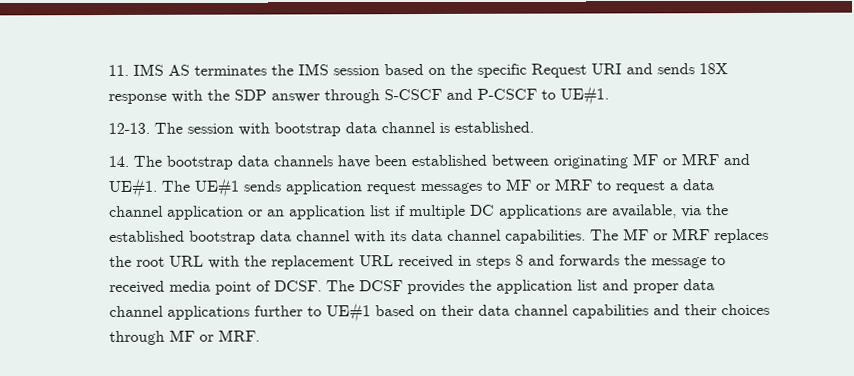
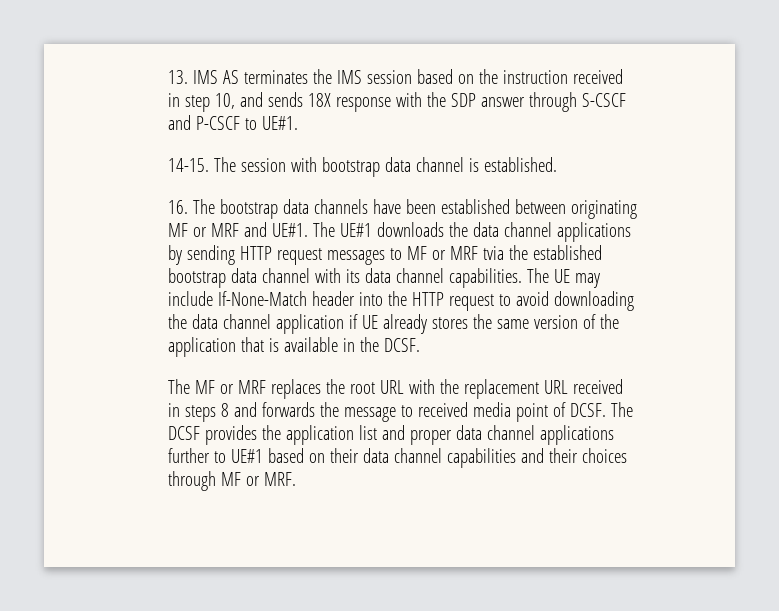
[107,64,129,77] 11. -> [168,70,189,84] 13.
[476,63,622,78] specific Request URI -> [503,69,624,84] [168,93,236,112] instruction received in step 10,
[107,122,150,135] 12-13. -> [168,158,210,172] 14-15.
[107,155,129,168] 14. -> [168,200,189,214] 16.
[242,180,363,195] sends application -> [377,222,632,242] [168,245,273,265] downloads the data channel applications by sending HTTP
[595,179,715,194] [108,204,702,220] to request a data channel application or an application list if multiple DC applications are available, via -> [483,246,505,260] tvia
(619, 235) none -> [554,269,601,288] [168,291,635,311] [168,314,620,334] [168,337,421,357] [168,379,191,394] UE may include If-None-Match header into the HTTP request to avoid downloading the data channel application if UE already stores the same version of the application that is available in the DCSF. // The

